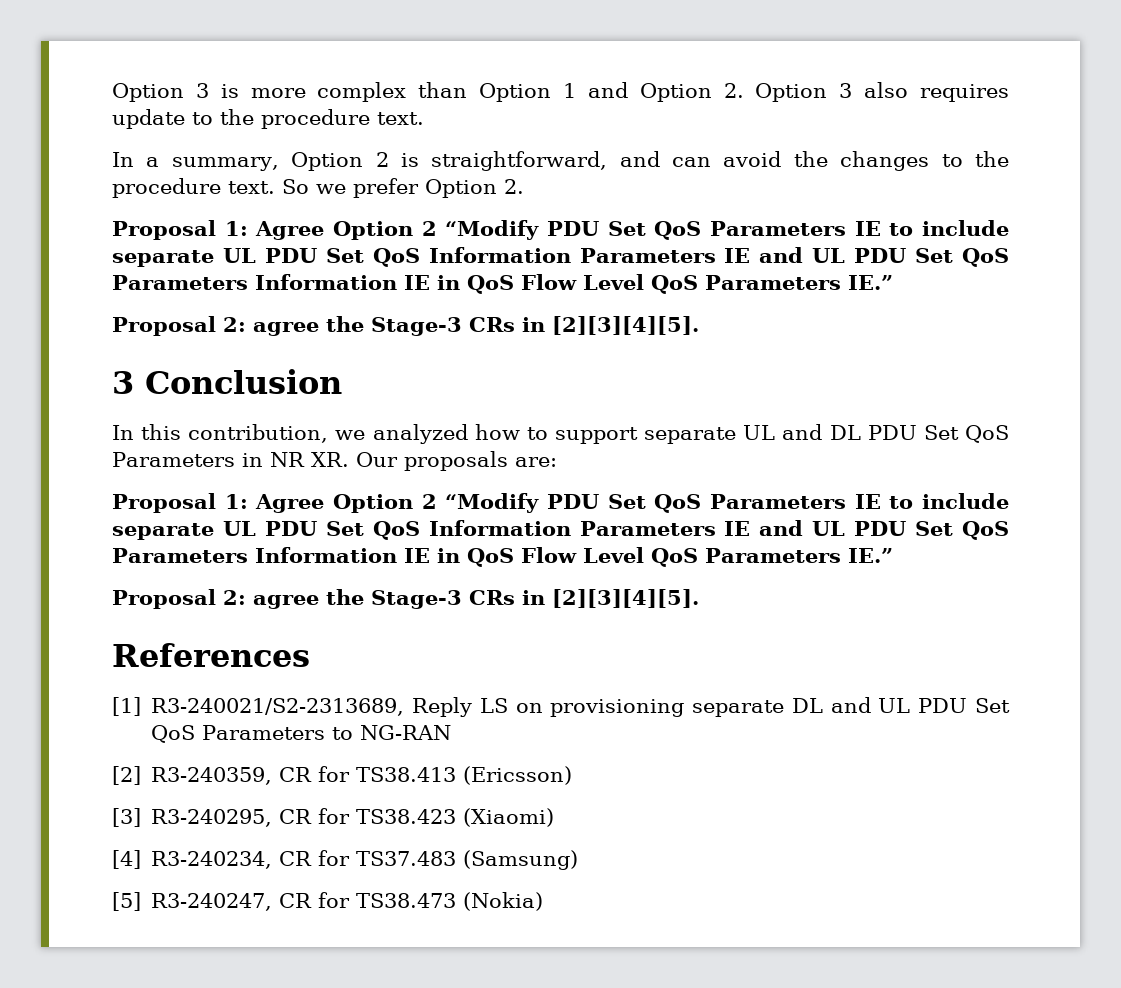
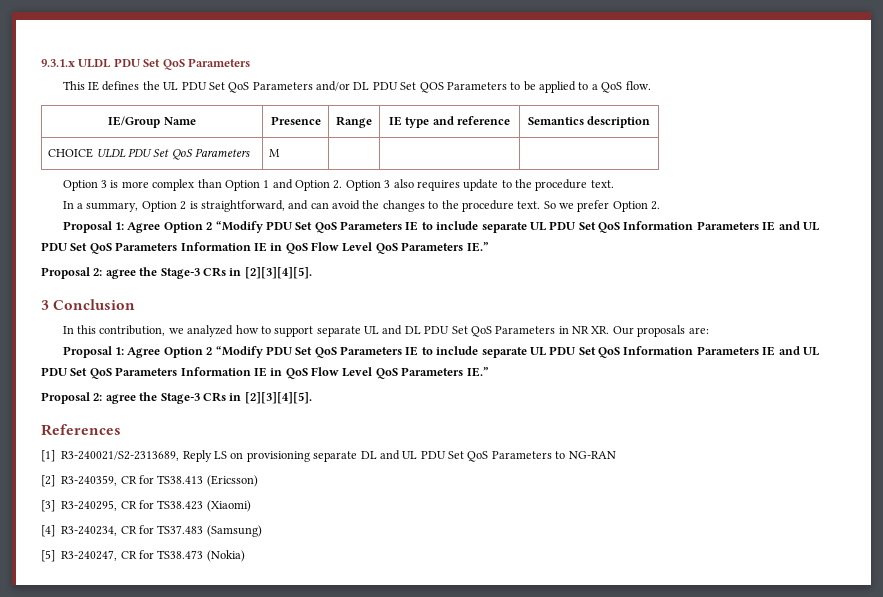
(112, 92) none -> [41,58,250,70] [62,81,651,93] [108,116,196,128] [270,116,321,125] [336,116,372,128] [388,116,511,128] [527,116,651,128] [48,148,251,160] [269,149,281,157] 9.3.1.x ULDL PDU Set QoS Parameters // This IE defines the UL PDU Set QoS Parameters and/or DL PDU Set QOS Parameters to be applied to a QoS flow. // IE/Group Name | Presence | Range | IE type and reference | Semantics description // CHOICE ULDL PDU Set QoS Parameters | M | | | //

